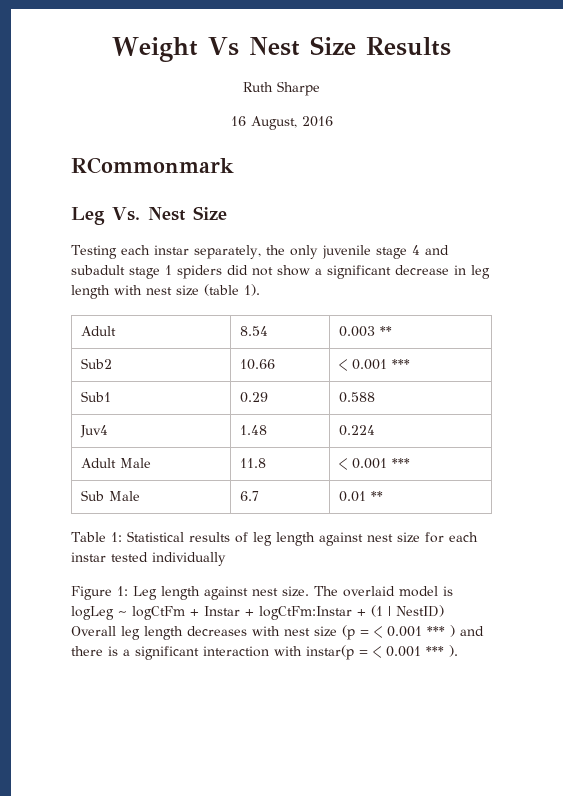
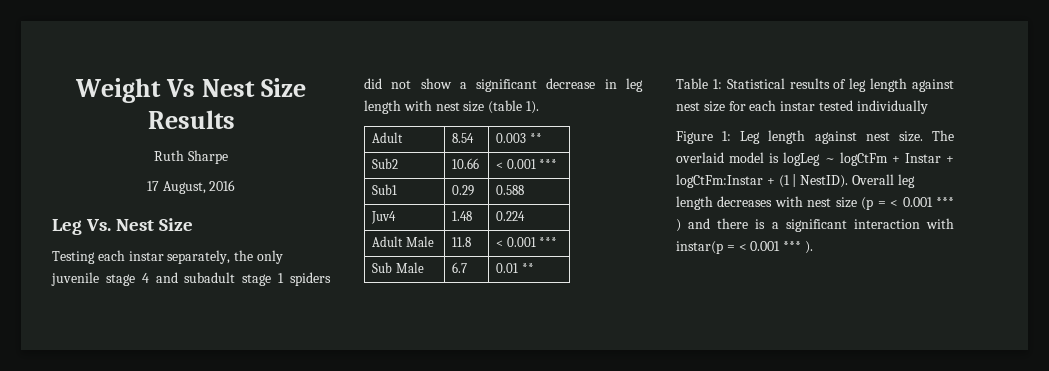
[230,116,246,126] 16 -> [146,181,159,191] 17
[71,157,234,174] // RCommonmark -> (236, 185) none
[396,605,444,617] NestID) -> [800,175,849,188] NestID).

